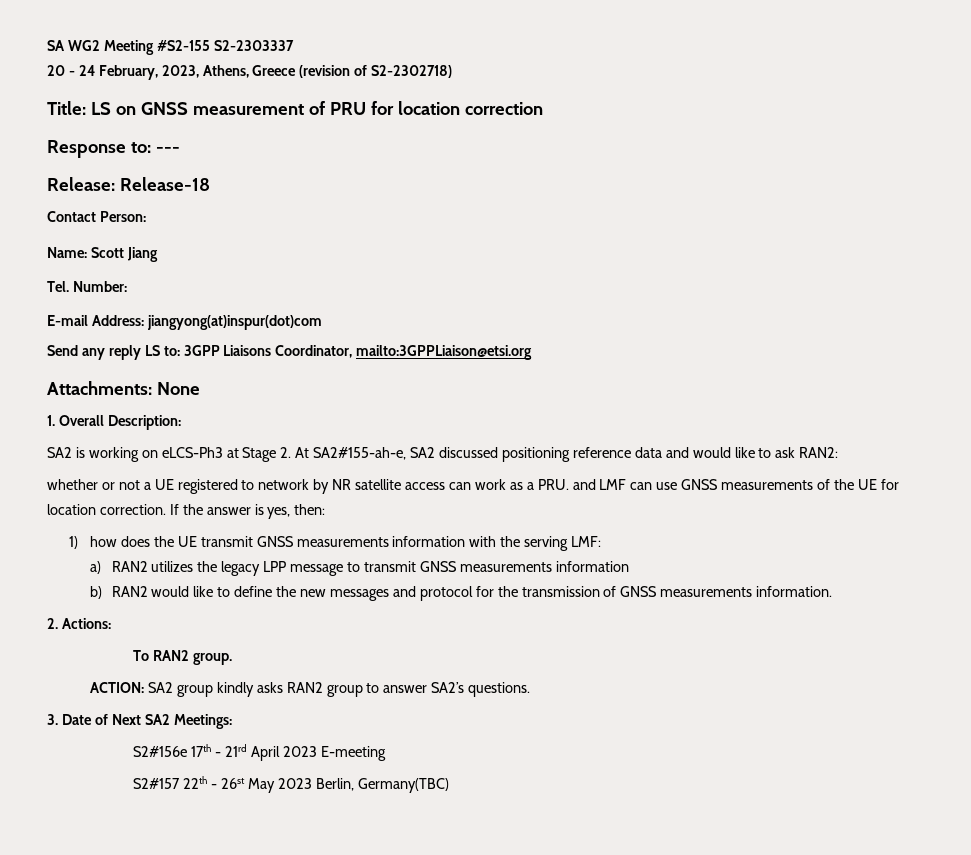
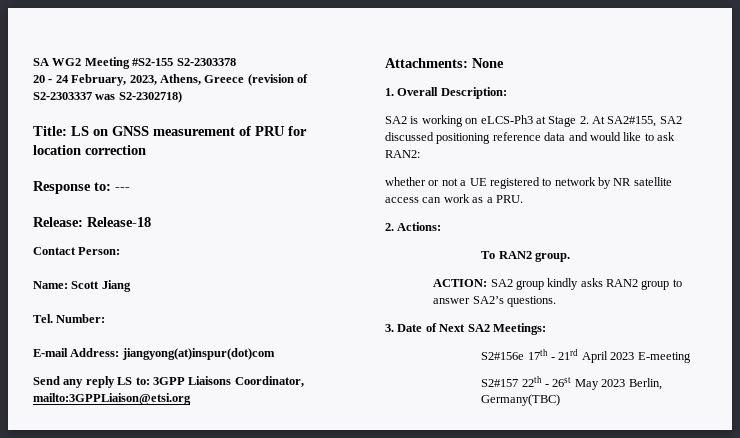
[213,40,294,51] S2-2303337 -> [176,58,236,66] S2-2303378
(368, 70) none -> [33,92,116,100] S2-2303337 was
[313,447,407,460] SA2#155-ah-e, -> [607,116,657,127] SA2#155,
[572,479,899,490] [47,504,326,519] [68,536,602,551] [90,561,629,576] [90,586,833,601] and LMF can use GNSS measurements of the UE for location correction. If the answer is yes, then: // 1) how does the UE transmit GNSS measurements information with the serving LMF: // a) RAN2 utilizes the legacy LPP message to transmit GNSS measurements information // b) RAN2 would like to define the new messages and protocol for the transmission of GNSS measurements information. -> (523, 199) none

